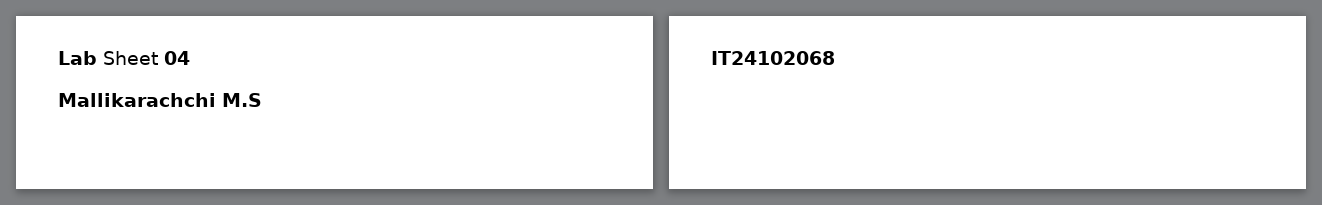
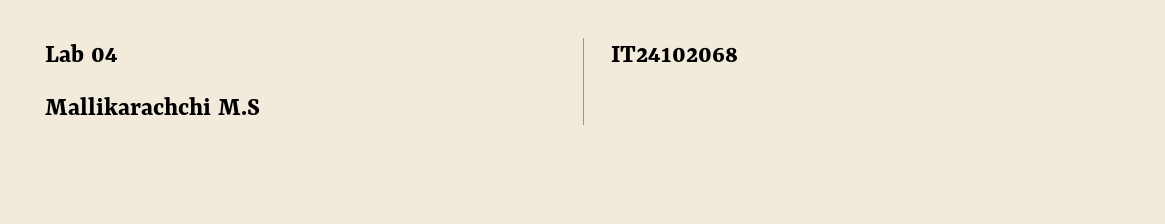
[103,51,158,65] Sheet -> (84, 53) none

